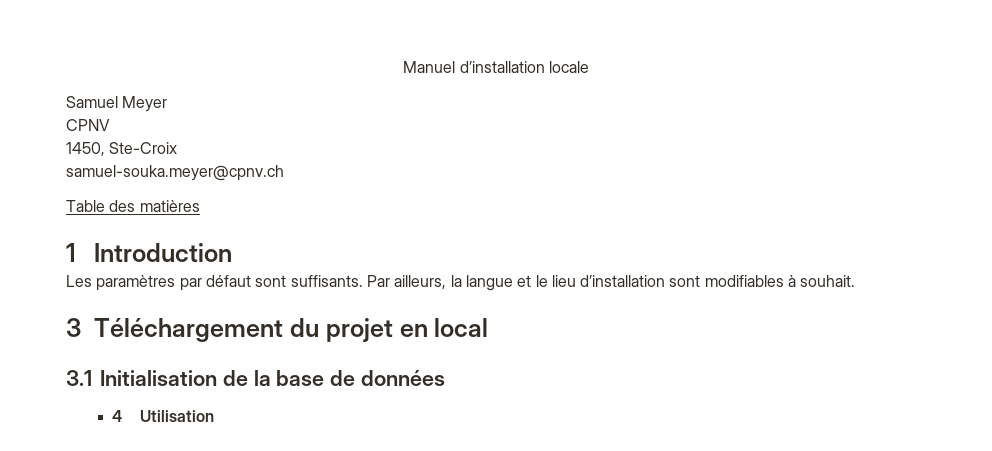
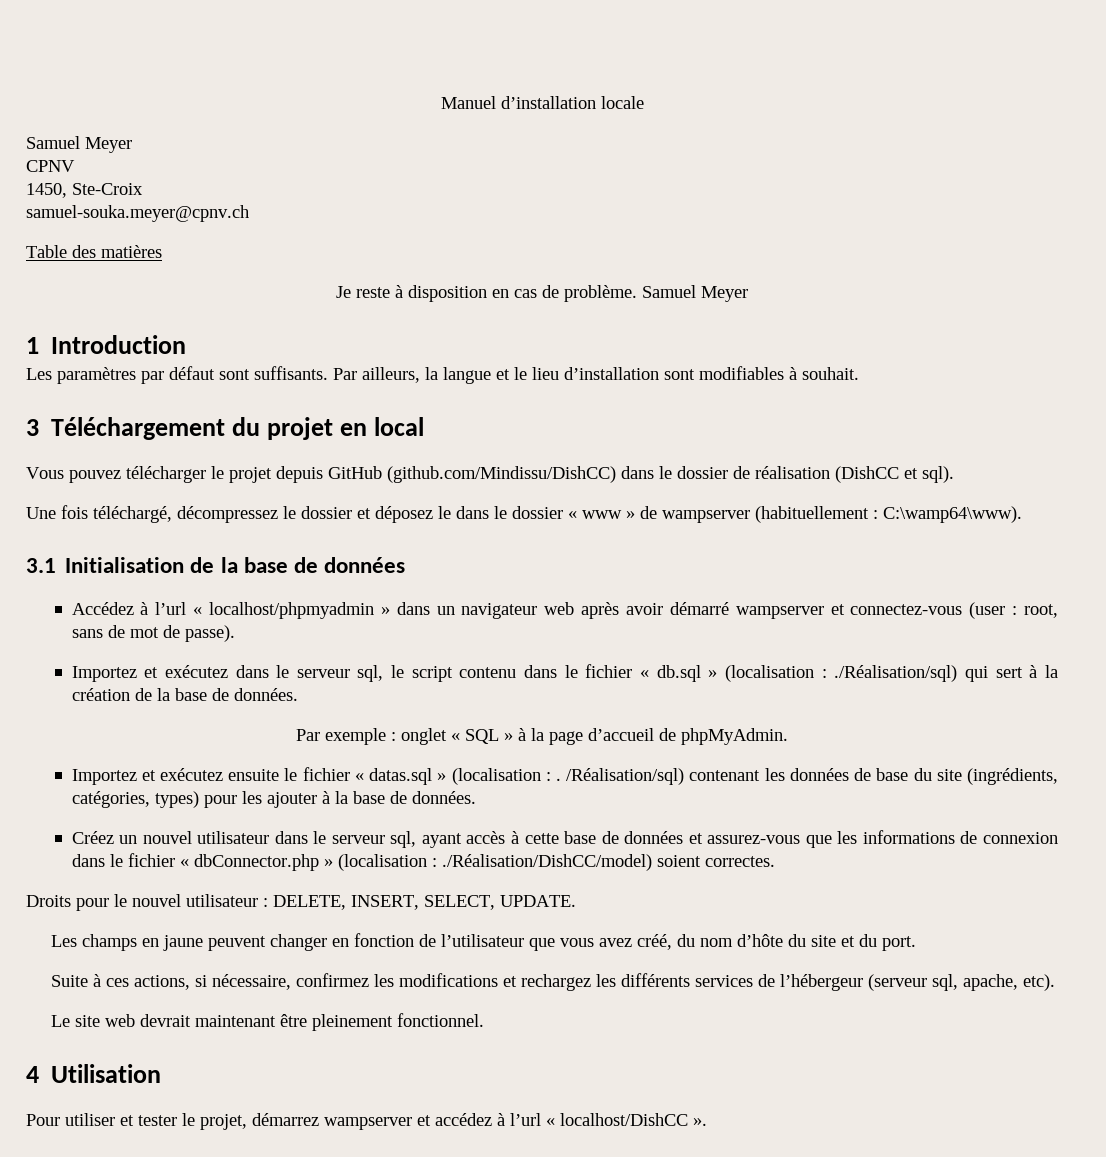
(200, 206) none -> [336,285,748,302] // Je reste à disposition en cas de problème. Samuel Meyer
(489, 327) none -> [26,466,954,483] [26,505,1022,523] // Vous pouvez télécharger le projet depuis GitHub (github.com/Mindissu/DishCC) dans le dossier de réalisation (DishCC et sql). // Une fois téléchargé, décompressez le dossier et déposez le dans le dossier « www » de wampserver (habituellement : C:\wamp64\www).
[112,410,215,422] 4 Utilisation -> [71,602,1058,619] [71,625,235,642] [71,664,1059,682] [71,688,298,701] [296,728,788,745] [71,767,1059,785] [71,791,476,808] [71,830,1059,848] [71,853,775,871] [26,894,576,911] [51,933,917,951] [51,973,1056,991] [51,1013,485,1031] [26,1064,162,1083] [26,1113,707,1130] Accédez à l’url « localhost/phpmyadmin » dans un navigateur web après avoir démarré wampserver et connectez-vous (user : root, sans de mot de passe). // Importez et exécutez dans le serveur sql, le script contenu dans le fichier « db.sql » (localisation : ./Réalisation/sql) qui sert à la création de la base de données. // Par exemple : onglet « SQL » à la page d’accueil de phpMyAdmin. // Importez et exécutez ensuite le fichier « datas.sql » (localisation : . /Réalisation/sql) contenant les données de base du site (ingrédients, catégories, types) pour les ajouter à la base de données. // Créez un nouvel utilisateur dans le serveur sql, ayant accès à cette base de données et assurez-vous que les informations de connexion dans le fichier « dbConnector.php » (localisation : ./Réalisation/DishCC/model) soient correctes. // Droits pour le nouvel utilisateur : DELETE, INSERT, SELECT, UPDATE. // Les champs en jaune peuvent changer en fonction de l’utilisateur que vous avez créé, du nom d’hôte du site et du port. // Suite à ces actions, si nécessaire, confirmez les modifications et rechargez les différents services de l’hébergeur (serveur sql, apache, etc). // Le site web devrait maintenant être pleinement fonctionnel. // 4 Utilisation // Pour utiliser et tester le projet, démarrez wampserver et accédez à l’url « localhost/DishCC ».

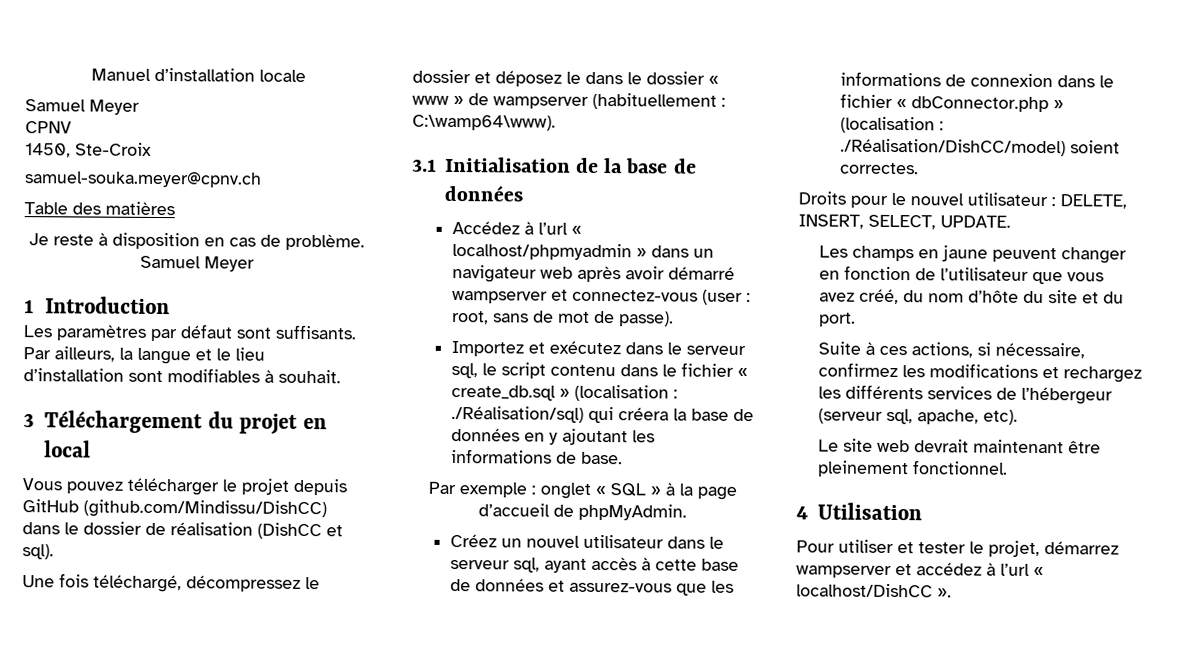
[656,665,701,682] db.sql -> [450,384,556,401] create_db.sql
[995,665,1059,678] [71,688,298,701] sert à la création de la base de données. -> [617,407,754,422] [450,427,655,446] [450,448,623,465] créera la base de données en y ajoutant les informations de base.
[71,767,1059,785] [71,791,476,808] // Importez et exécutez ensuite le fichier « datas.sql » (localisation : . /Réalisation/sql) contenant les données de base du site (ingrédients, catégories, types) pour les ajouter à la base de données. -> (687, 512) none

